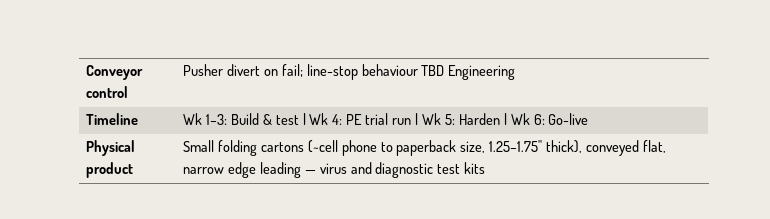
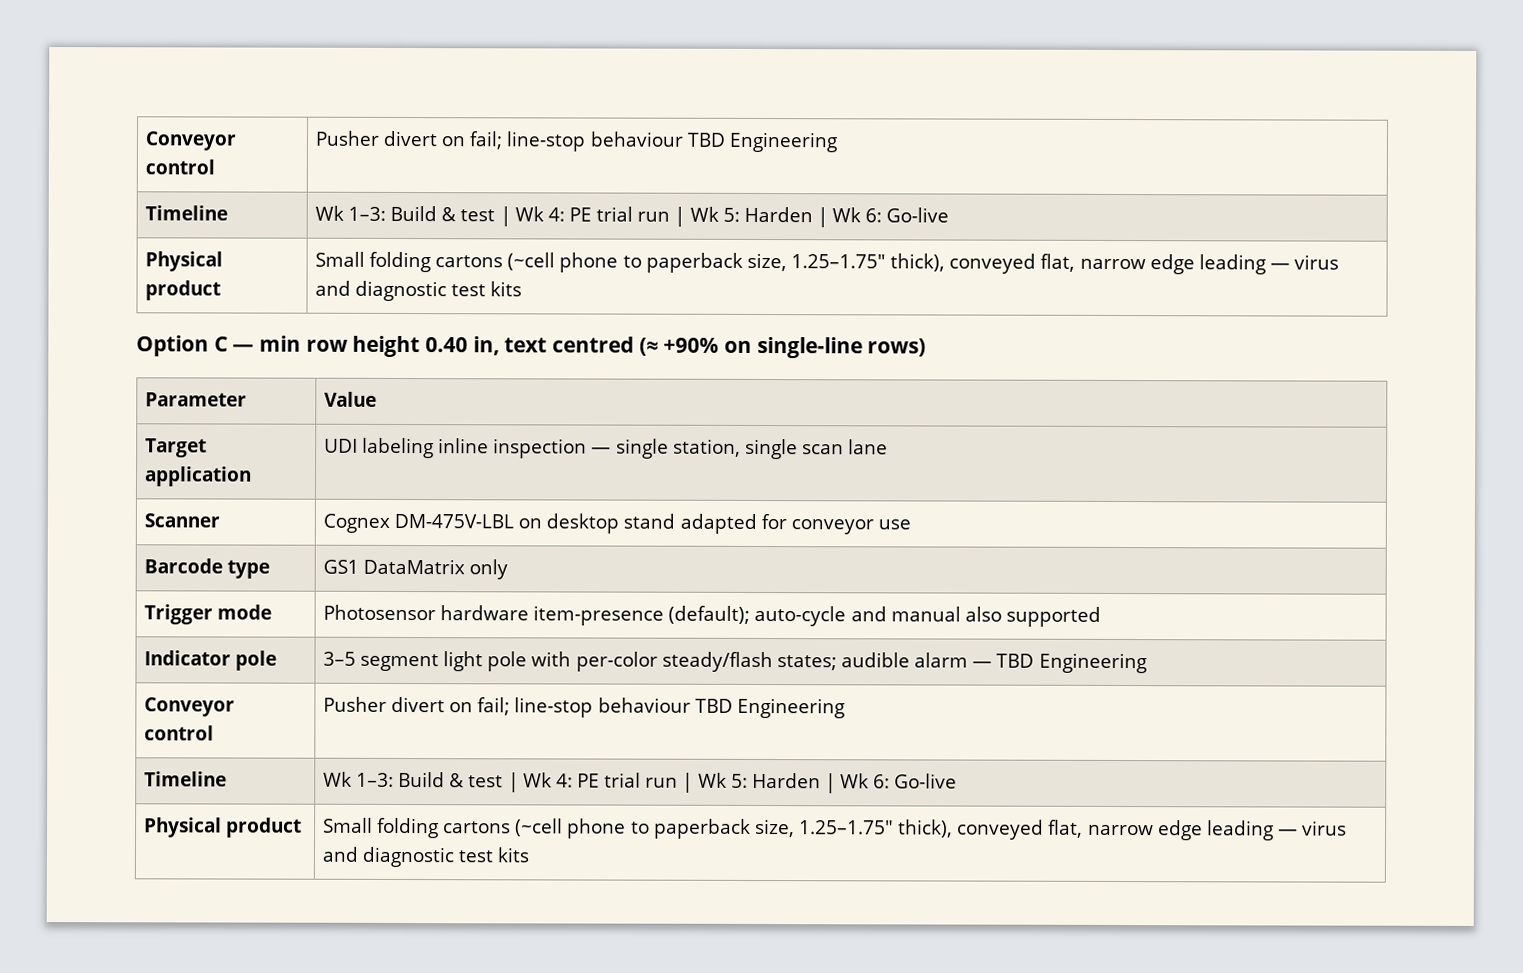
(486, 168) none -> [136,335,927,359] [144,392,247,407] [323,391,377,407] [144,438,207,458] [143,466,252,487] [323,437,889,460] [143,513,220,528] [322,513,911,535] [143,558,271,579] [322,558,509,580] [143,604,273,625] [322,604,1101,627] [143,650,278,671] [322,651,1147,674] [143,697,235,717] [143,725,214,741] [322,696,845,719] [143,771,227,787] [322,771,958,794] [143,817,303,838] [322,817,1348,841] [321,846,530,868] // Option C — min row height 0.40 in, text centred (≈ +90% on single-line rows) // Parameter | Value // Target application | UDI labeling inline inspection — single station, single scan lane // Scanner | Cognex DM-475V-LBL on desktop stand adapted for conveyor use // Barcode type | GS1 DataMatrix only // Trigger mode | Photosensor hardware item-presence (default); auto-cycle and manual also supported // Indicator pole | 3–5 segment light pole with per-color steady/flash states; audible alarm — TBD Engineering // Conveyor control | Pusher divert on fail; line-stop behaviour TBD Engineering // Timeline | Wk 1–3: Build & test | Wk 4: PE trial run | Wk 5: Harden | Wk 6: Go-live // Physical product | Small folding cartons (~cell phone to paperback size, 1.25–1.75" thick), conveyed flat, narrow edge leading — virus and diagnostic test kits

